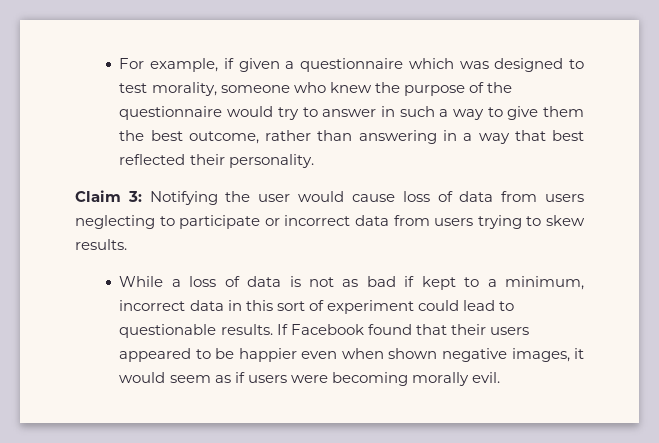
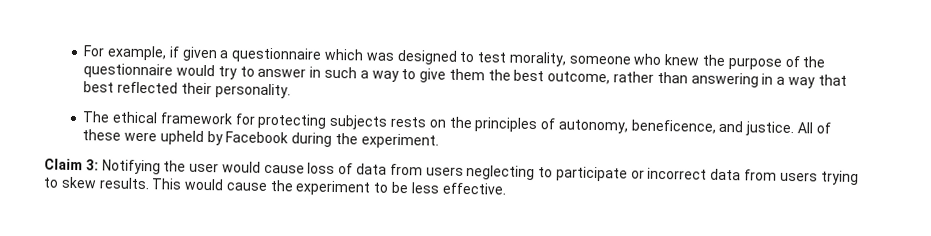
(314, 161) none -> [82,111,831,137] [82,129,439,149] // The ethical framework for protecting subjects rests on the principles of autonomy, beneficence, and justice. All of these were upheld by Facebook during the experiment.
[119,276,585,290] [119,300,514,314] [119,324,529,338] [119,348,584,362] [119,372,500,386] // While a loss of data is not as bad if kept to a minimum, incorrect data in this sort of experiment could lead to questionable results. If Facebook found that their users appeared to be happier even when shown negative images, it would seem as if users were becoming morally evil. -> [151,178,506,196] This would cause the experiment to be less effective.

